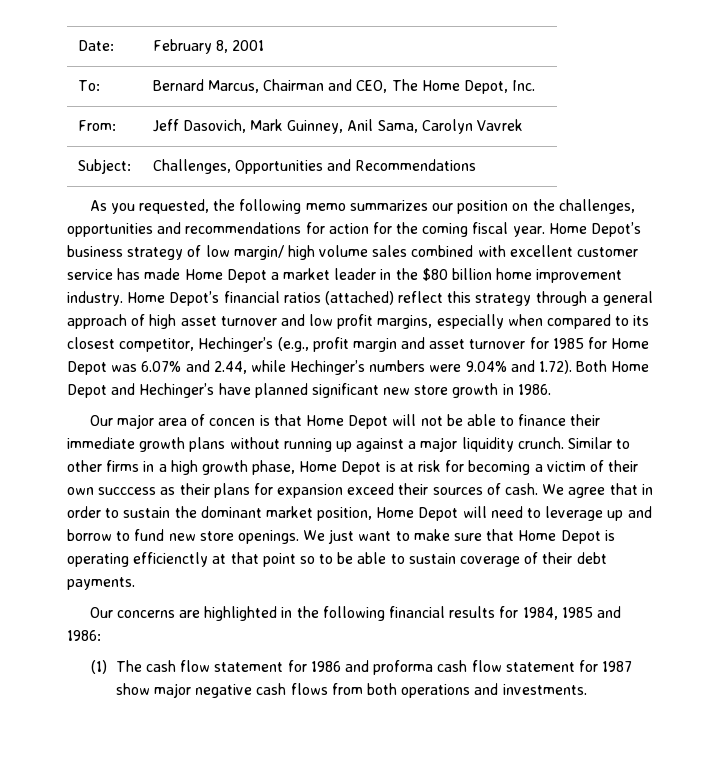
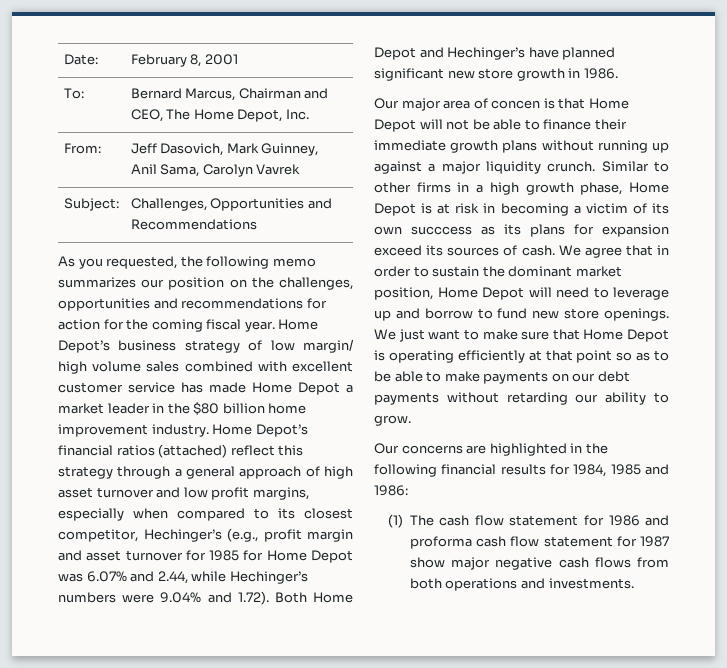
[445,460,465,472] for -> [483,203,496,213] in
[608,460,639,472] their -> [652,203,669,214] its
[179,483,210,495] their -> [504,224,521,235] its
[398,483,429,495] their -> [426,245,444,256] its
[133,552,209,567] efficienctly -> [457,350,525,363] efficiently
(315, 560) none -> [636,352,651,361] as
[408,552,607,567] [67,577,135,590] sustain coverage of their debt payments. -> [444,371,630,384] [374,392,669,405] [374,415,411,426] make payments on our debt payments without retarding our ability to grow.

